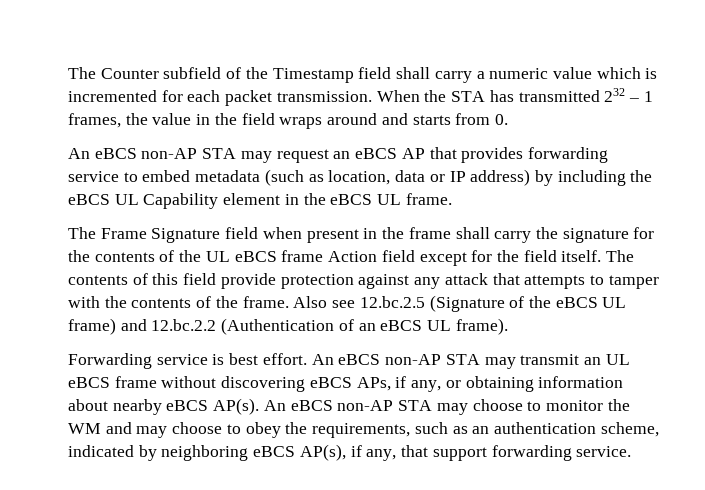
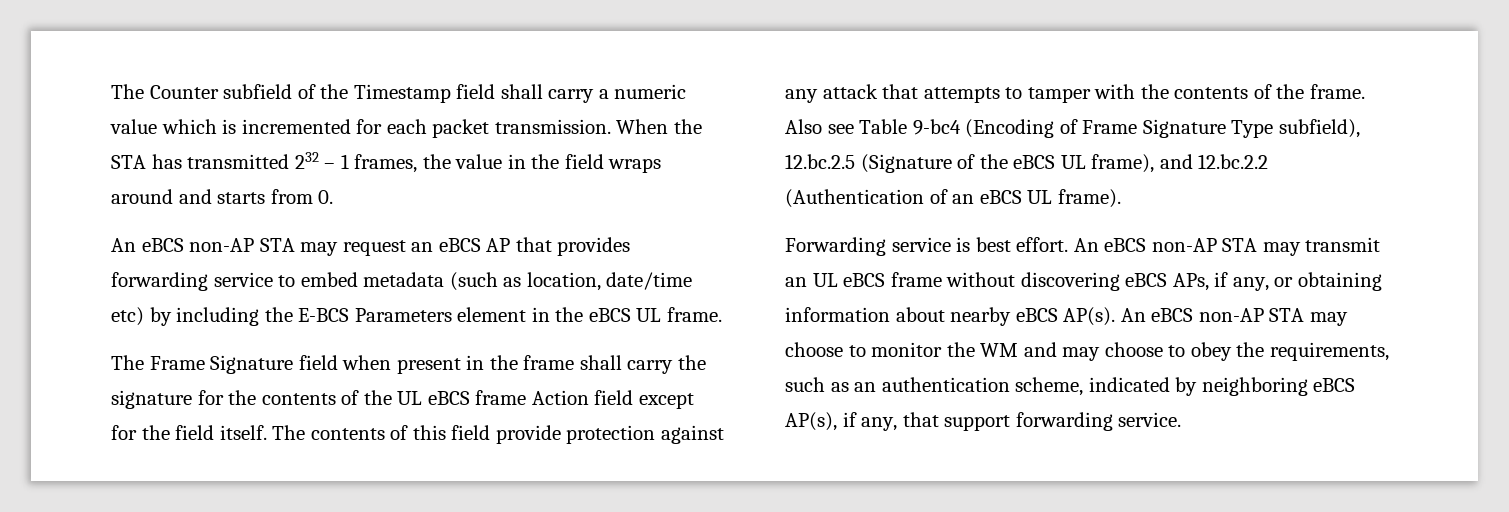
[395,169,653,186] [68,193,219,209] data or IP address) by including the eBCS UL Capability -> [606,272,693,290] [111,307,452,326] date/time etc) by including the E-BCS Parameters
(356, 304) none -> [859,119,1360,138] Table 9-bc4 (Encoding of Frame Signature Type subfield),
[68,318,116,335] frame) -> [1091,154,1155,173] frame),

